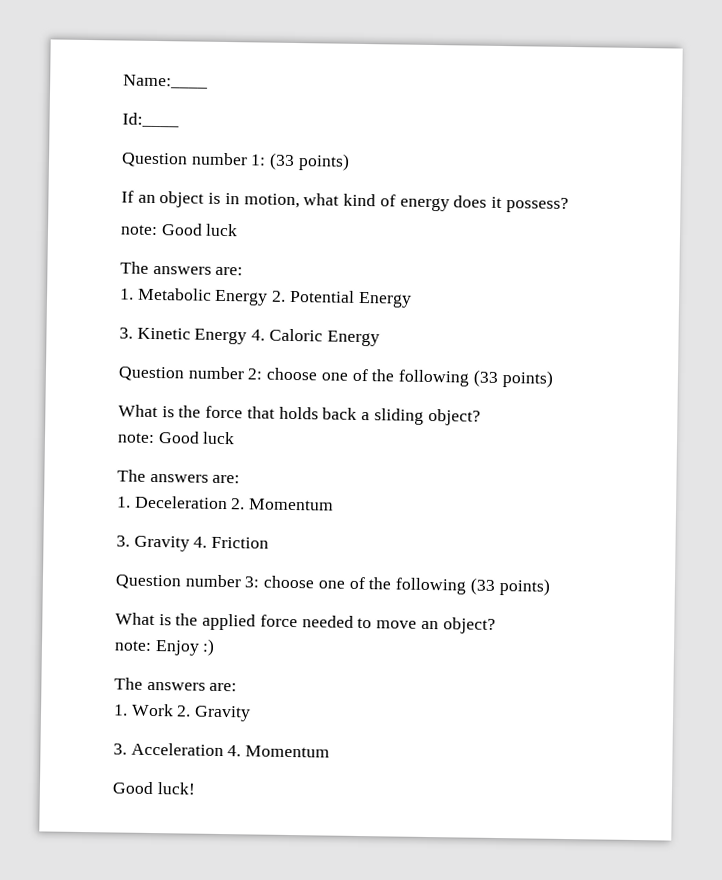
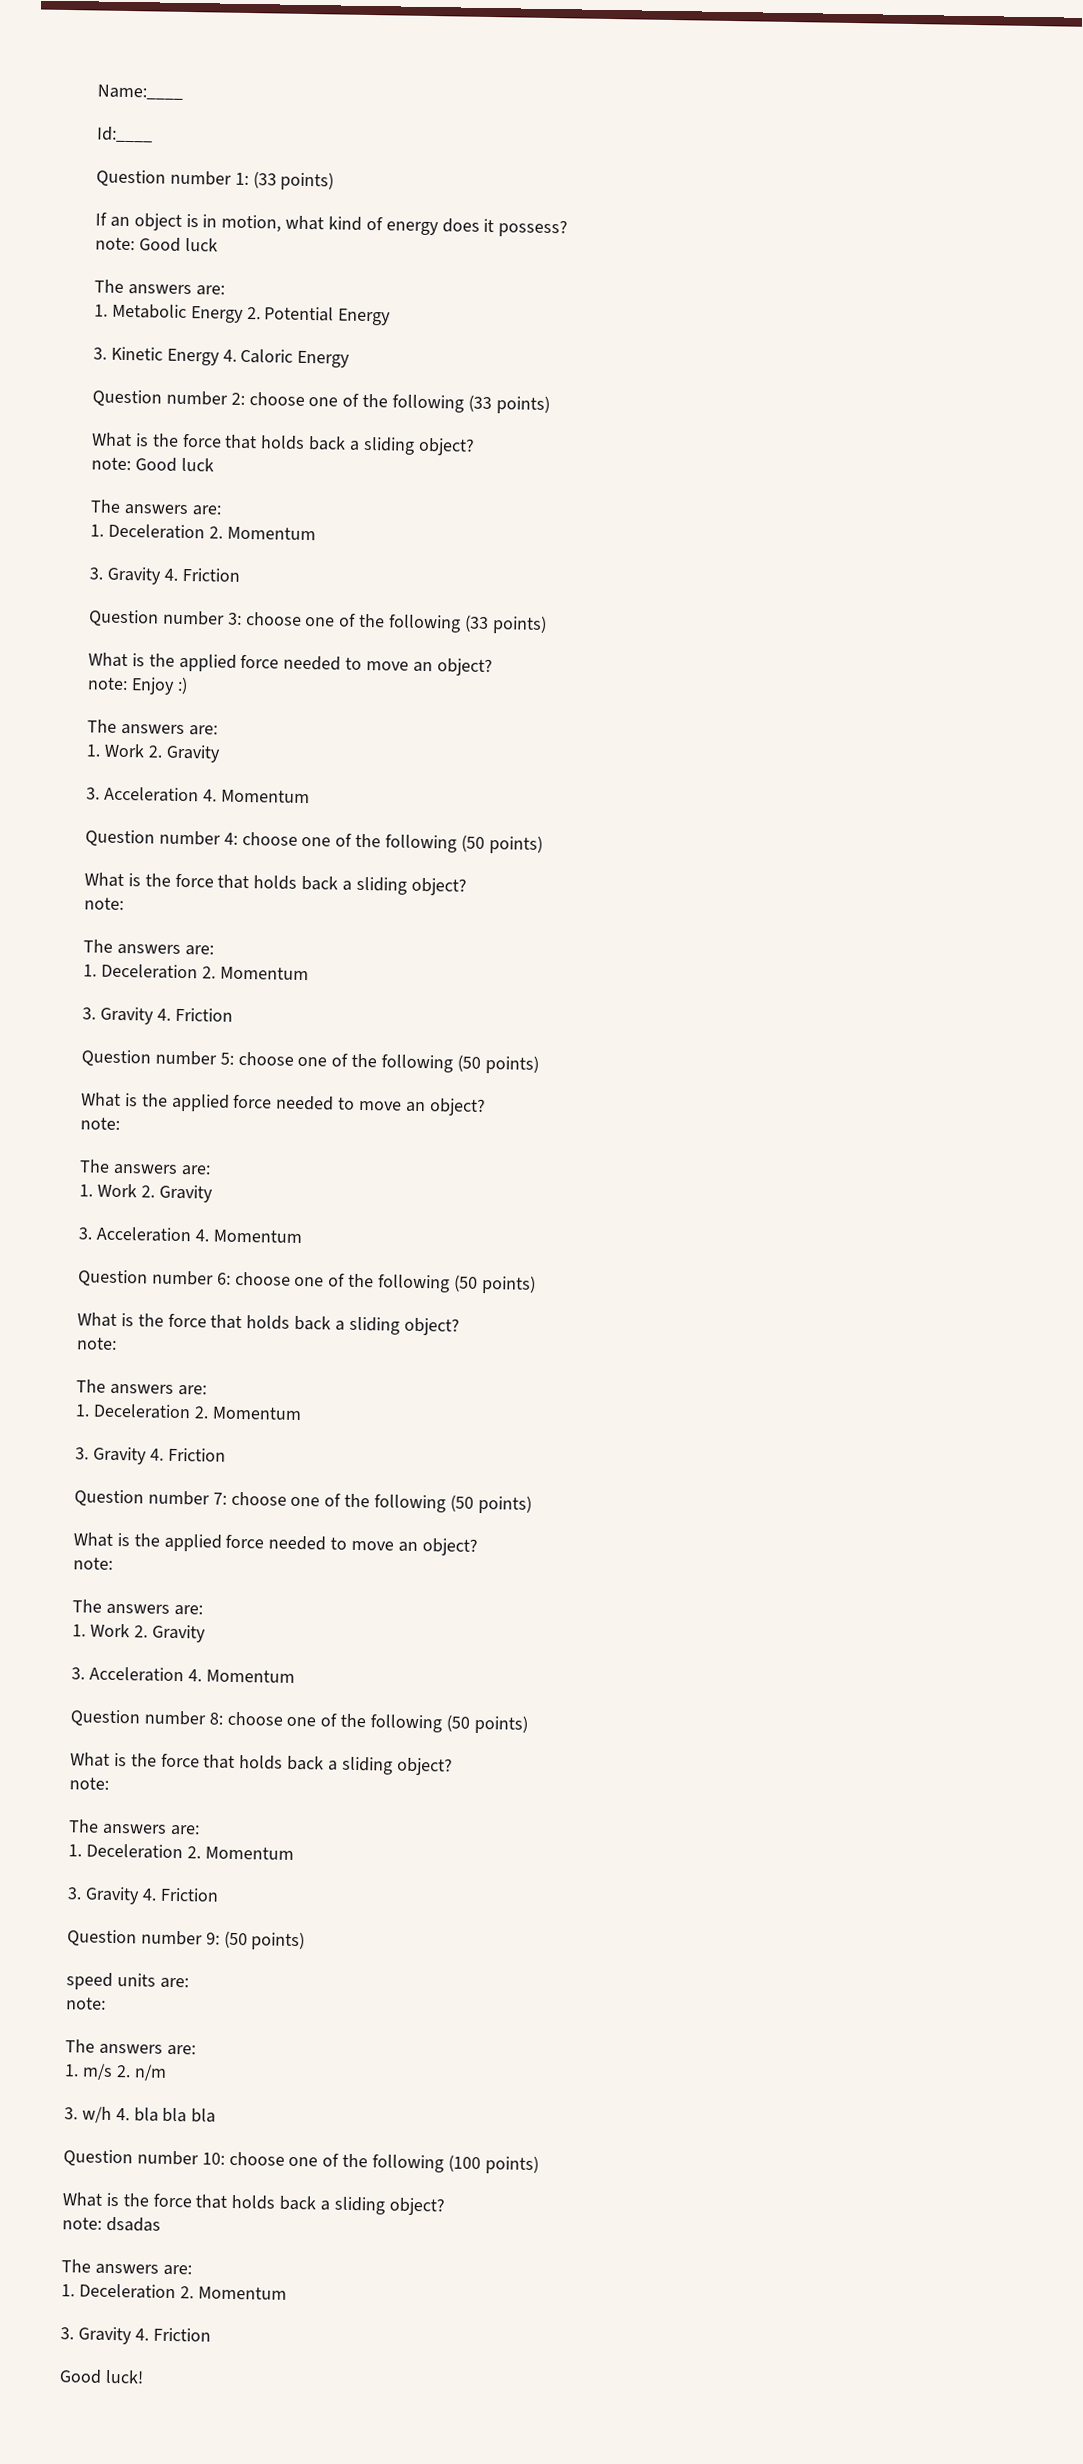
(331, 751) none -> [85,829,543,854] [84,872,467,896] [84,897,124,911] [83,939,214,956] [83,963,309,981] [82,1006,233,1025] [81,1049,539,1074] [81,1092,486,1117] [80,1117,120,1130] [79,1159,211,1176] [79,1183,213,1203] [78,1226,302,1244] [78,1269,536,1294] [77,1312,460,1336] [76,1337,117,1350] [76,1379,207,1396] [75,1403,302,1421] [75,1446,226,1465] [74,1489,532,1514] [73,1532,478,1556] [73,1557,113,1570] [72,1599,203,1616] [72,1623,206,1643] [71,1666,295,1683] [70,1709,528,1734] [70,1752,453,1776] [69,1777,109,1790] [68,1819,200,1836] [68,1843,294,1860] [67,1886,219,1905] [67,1929,306,1951] [66,1972,189,1990] [66,1997,106,2010] [65,2039,196,2056] [64,2063,167,2081] [64,2106,217,2123] [63,2149,539,2175] [62,2192,445,2216] [62,2216,161,2232] [61,2259,192,2276] [61,2283,287,2300] [60,2326,211,2345] // Question number 4: choose one of the following (50 points) // What is the force that holds back a sliding object? // note: // The answers are: // 1. Deceleration 2. Momentum // 3. Gravity 4. Friction // Question number 5: choose one of the following (50 points) // What is the applied force needed to move an object? // note: // The answers are: // 1. Work 2. Gravity // 3. Acceleration 4. Momentum // Question number 6: choose one of the following (50 points) // What is the force that holds back a sliding object? // note: // The answers are: // 1. Deceleration 2. Momentum // 3. Gravity 4. Friction // Question number 7: choose one of the following (50 points) // What is the applied force needed to move an object? // note: // The answers are: // 1. Work 2. Gravity // 3. Acceleration 4. Momentum // Question number 8: choose one of the following (50 points) // What is the force that holds back a sliding object? // note: // The answers are: // 1. Deceleration 2. Momentum // 3. Gravity 4. Friction // Question number 9: (50 points) // speed units are: // note: // The answers are: // 1. m/s 2. n/m // 3. w/h 4. bla bla bla // Question number 10: choose one of the following (100 points) // What is the force that holds back a sliding object? // note: dsadas // The answers are: // 1. Deceleration 2. Momentum // 3. Gravity 4. Friction

